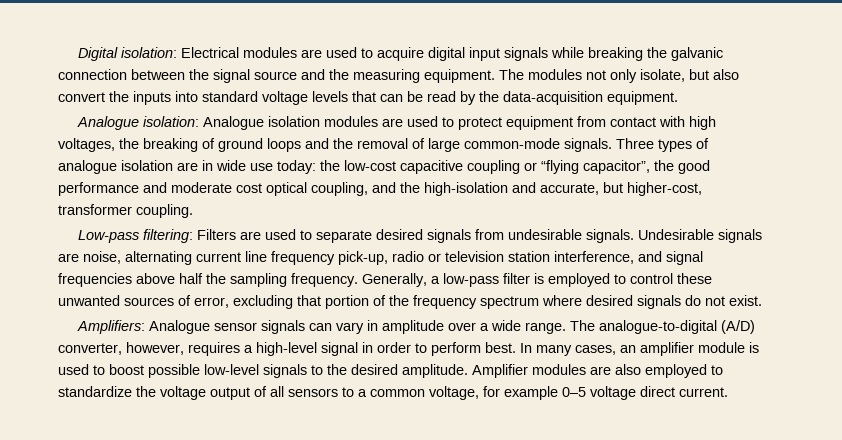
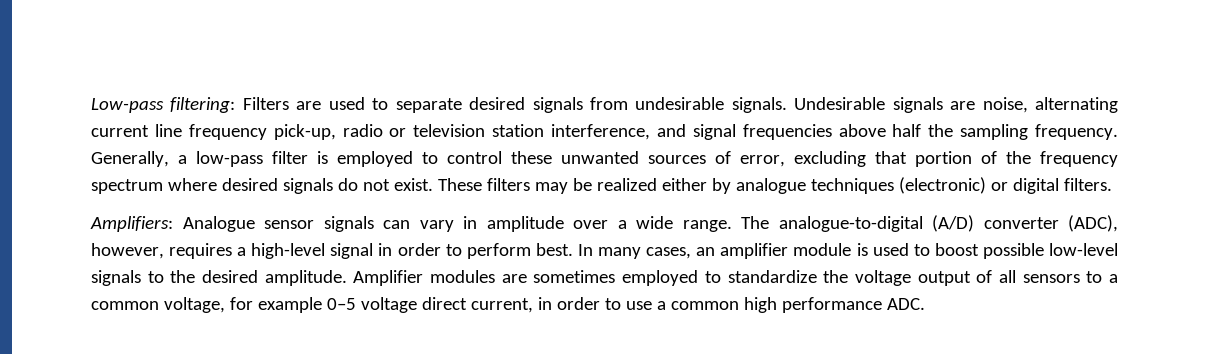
[78,47,724,61] [58,69,739,83] [58,91,678,105] [77,116,717,130] [58,138,709,152] [58,160,710,174] [58,182,702,196] [58,204,193,218] Digital isolation: Electrical modules are used to acquire digital input signals while breaking the galvanic connection between the signal source and the measuring equipment. The modules not only isolate, but also convert the inputs into standard voltage levels that can be read by the data-acquisition equipment. // Analogue isolation: Analogue isolation modules are used to protect equipment from contact with high voltages, the breaking of ground loops and the removal of large common-mode signals. Three types of analogue isolation are in wide use today: the low-cost capacitive coupling or “flying capacitor”, the good performance and moderate cost optical coupling, and the high-isolation and accurate, but higher-cost, transformer coupling. // -> (91, 105) none
(762, 300) none -> [437,177,1112,194] These filters may be realized either by analogue techniques (electronic) or digital filters.
[58,343,122,355] converter, -> [983,215,1118,232] converter (ADC),
[615,364,641,375] also -> [533,270,616,283] sometimes
[679,387,728,397] current. -> [470,297,925,313] current, in order to use a common high performance ADC.

